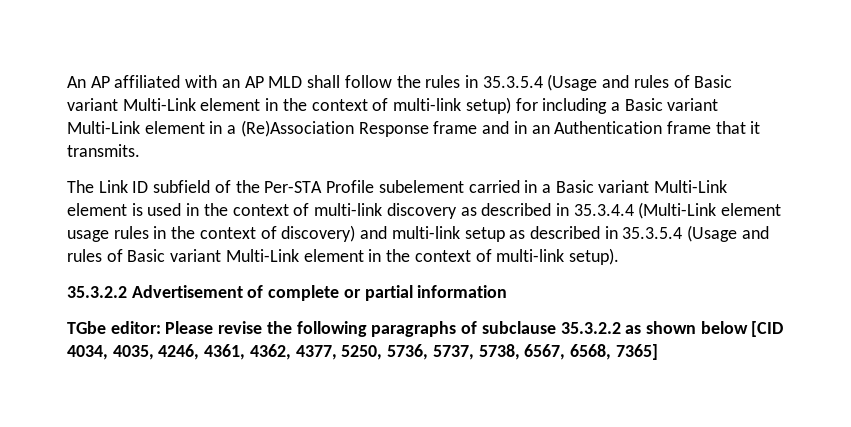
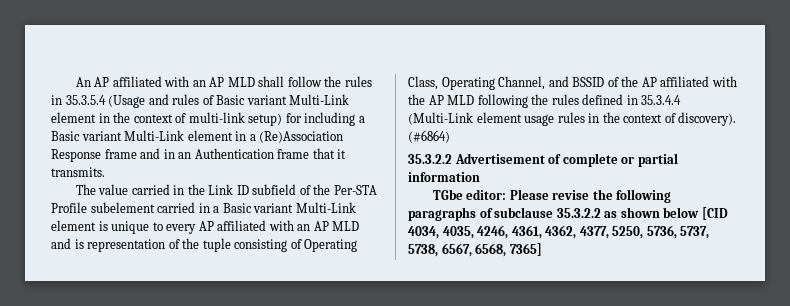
(94, 186) none -> [98,184,205,195] value carried in the
[147,203,552,219] used in the context of multi-link discovery as described -> [111,220,360,234] [51,238,358,252] [408,76,737,90] [408,94,624,108] unique to every AP affiliated with an AP MLD and is representation of the tuple consisting of Operating Class, Operating Channel, and BSSID of the AP affiliated with the AP MLD following the rules defined
[281,225,769,242] [67,248,619,265] discovery) and multi-link setup as described in 35.3.5.4 (Usage and rules of Basic variant Multi-Link element in the context of multi-link setup). -> [678,112,737,126] [408,130,450,143] discovery). (#6864)

